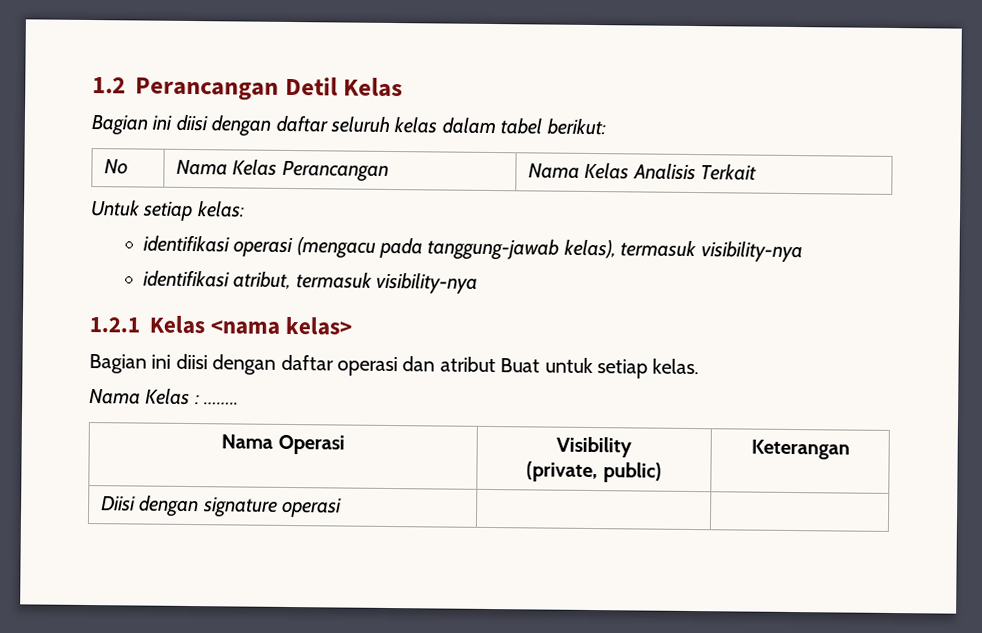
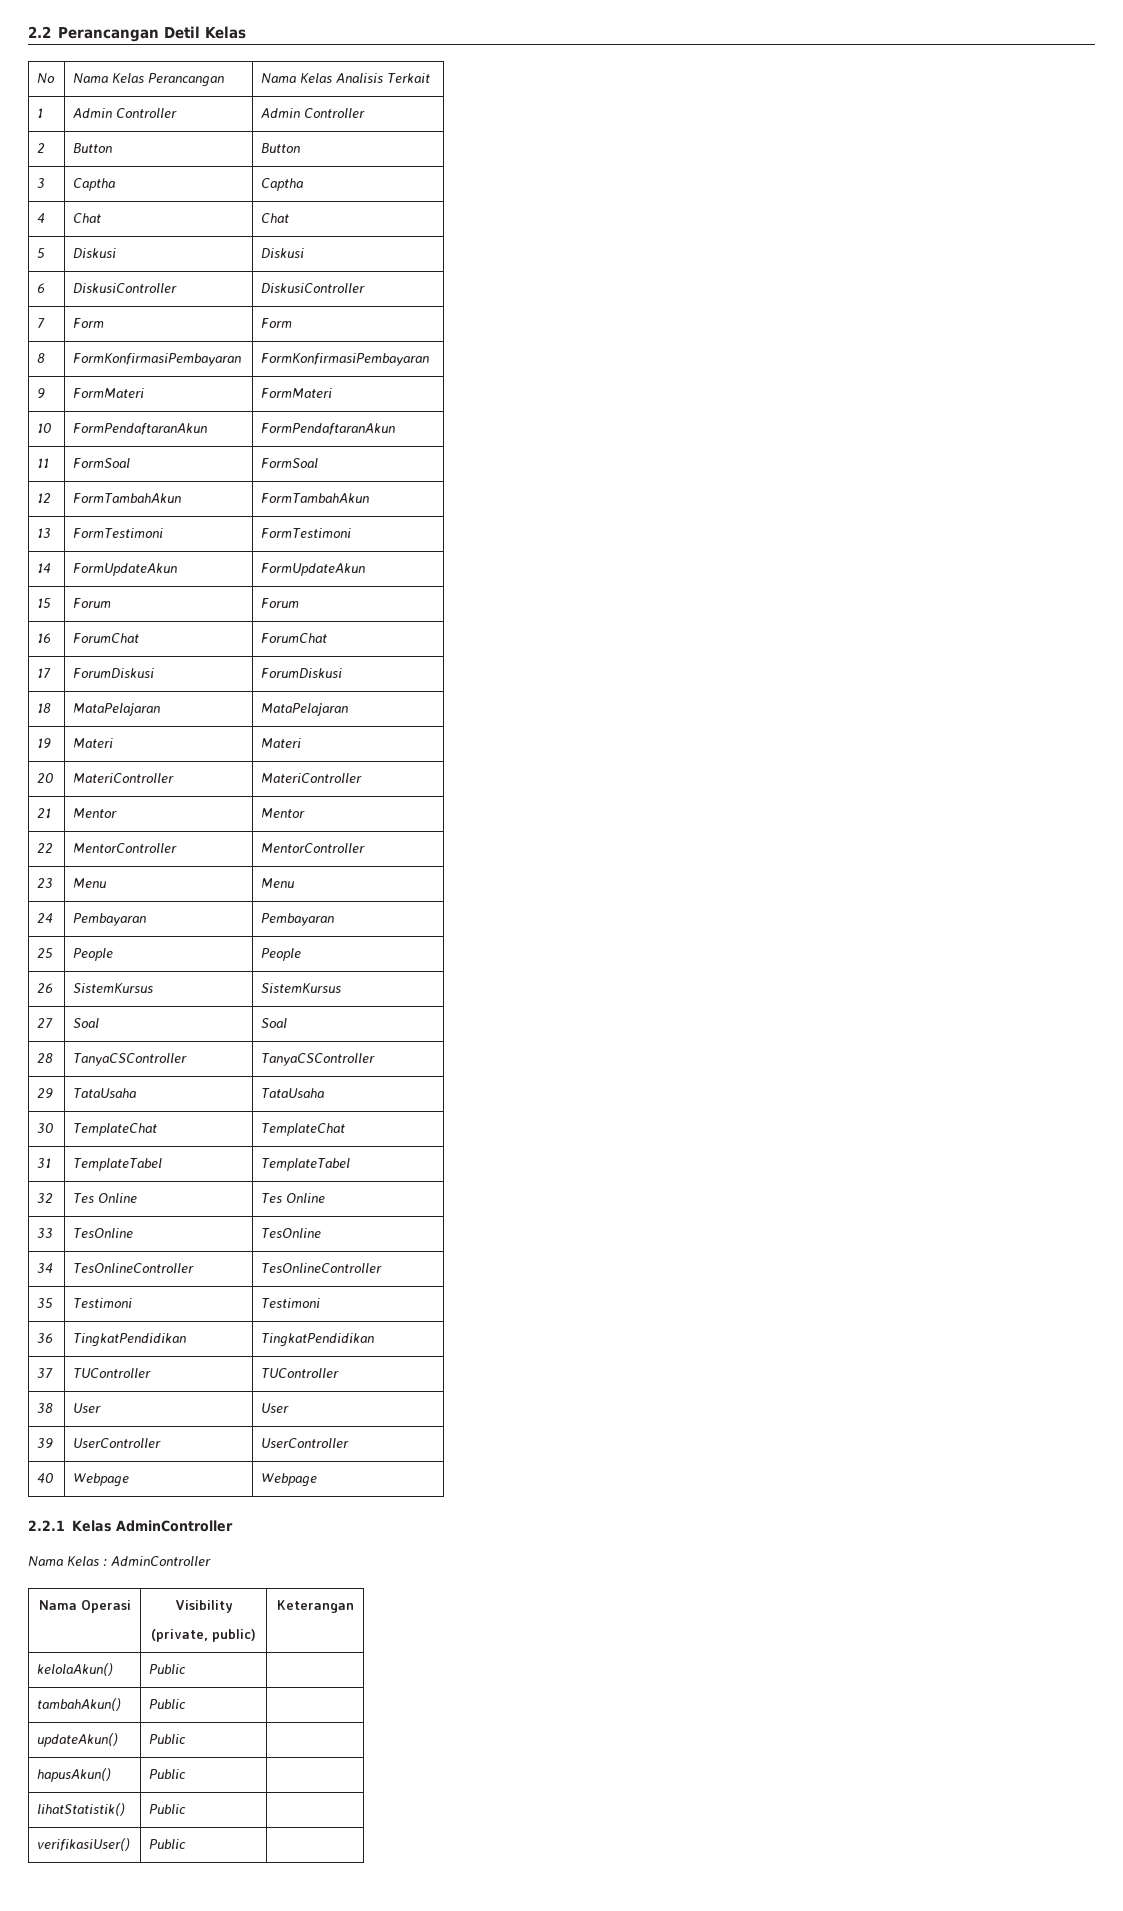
[92,77,126,94] 1.2 -> [28,26,51,38] 2.2
[91,114,606,137] // Bagian ini diisi dengan daftar seluruh kelas dalam tabel berikut: -> (246, 32) none
[90,200,245,222] [142,235,803,263] [142,270,479,294] [89,315,353,336] [89,353,700,379] // Untuk setiap kelas: // identifikasi operasi (mengacu pada tanggung-jawab kelas), termasuk visibility-nya // identifikasi atribut, termasuk visibility-nya // 1.2.1 Kelas <nama kelas> // Bagian ini diisi dengan daftar operasi dan atribut Buat untuk setiap kelas. -> [37,108,44,118] [73,108,178,118] [261,108,366,118] [37,143,46,153] [73,143,113,153] [261,143,301,153] [37,178,46,188] [73,178,116,191] [261,178,304,191] [37,213,46,223] [73,213,102,223] [261,213,290,223] [37,248,46,258] [73,248,117,258] [261,248,305,258] [37,283,46,293] [73,283,178,293] [261,283,366,293] [37,318,46,328] [73,318,105,328] [261,318,293,328] [37,353,46,363] [73,353,242,366] [261,353,430,366] [37,388,46,398] [73,388,145,398] [261,388,333,398] [37,423,52,433] [73,423,208,435] [261,423,396,435] [37,458,50,468] [73,458,131,468] [261,458,319,468] [37,493,52,503] [73,493,182,503] [261,493,370,503] [37,528,52,538] [73,528,164,538] [261,528,352,538] [37,563,52,573] [73,563,178,576] [261,563,366,576] [37,598,52,608] [73,598,112,608] [261,598,300,608] [37,633,52,643] [73,633,140,643] [261,633,328,643] [37,668,52,678] [73,668,155,678] [261,668,343,678] [37,703,52,713] [73,703,161,716] [261,703,349,716] [37,738,52,748] [73,738,114,748] [261,738,302,748] [37,773,54,783] [73,773,175,783] [261,773,363,783] [37,808,52,818] [73,808,118,818] [261,808,306,818] [37,843,54,853] [73,843,178,853] [261,843,366,853] [37,878,54,888] [73,878,107,888] [261,878,295,888] [37,913,54,923] [73,913,147,926] [261,913,335,926] [37,948,54,958] [73,948,114,961] [261,948,302,961] [37,983,54,993] [73,983,154,993] [261,983,342,993] [37,1018,54,1028] [73,1018,100,1028] [261,1018,288,1028] [37,1053,54,1063] [73,1053,188,1066] [261,1053,376,1066] [37,1088,54,1098] [73,1088,137,1098] [261,1088,325,1098] [37,1123,54,1133] [73,1123,158,1136] [261,1123,346,1136] [37,1158,52,1168] [73,1158,163,1171] [261,1158,351,1171] [37,1193,54,1203] [73,1193,138,1203] [261,1193,326,1203] [37,1228,54,1238] [73,1228,134,1238] [261,1228,322,1238] [37,1263,54,1273] [73,1263,195,1273] [261,1263,383,1273] [37,1298,54,1308] [73,1298,133,1308] [261,1298,321,1308] [37,1333,54,1343] [73,1333,187,1347] [261,1333,375,1347] [37,1368,54,1378] [73,1368,152,1378] [261,1368,340,1378] [37,1403,54,1413] [73,1403,102,1413] [261,1403,290,1413] [37,1438,54,1448] [73,1438,162,1448] [261,1438,350,1448] [37,1473,54,1483] [73,1473,130,1487] [261,1473,318,1487] [28,1520,233,1532] // 1 | Admin Controller | Admin Controller // 2 | Button | Button // 3 | Captha | Captha // 4 | Chat | Chat // 5 | Diskusi | Diskusi // 6 | DiskusiController | DiskusiController // 7 | Form | Form // 8 | FormKonfirmasiPembayaran | FormKonfirmasiPembayaran // 9 | FormMateri | FormMateri // 10 | FormPendaftaranAkun | FormPendaftaranAkun // 11 | FormSoal | FormSoal // 12 | FormTambahAkun | FormTambahAkun // 13 | FormTestimoni | FormTestimoni // 14 | FormUpdateAkun | FormUpdateAkun // 15 | Forum | Forum // 16 | ForumChat | ForumChat // 17 | ForumDiskusi | ForumDiskusi // 18 | MataPelajaran | MataPelajaran // 19 | Materi | Materi // 20 | MateriController | MateriController // 21 | Mentor | Mentor // 22 | MentorController | MentorController // 23 | Menu | Menu // 24 | Pembayaran | Pembayaran // 25 | People | People // 26 | SistemKursus | SistemKursus // 27 | Soal | Soal // 28 | TanyaCSController | TanyaCSController // 29 | TataUsaha | TataUsaha // 30 | TemplateChat | TemplateChat // 31 | TemplateTabel | TemplateTabel // 32 | Tes Online | Tes Online // 33 | TesOnline | TesOnline // 34 | TesOnlineController | TesOnlineController // 35 | Testimoni | Testimoni // 36 | TingkatPendidikan | TingkatPendidikan // 37 | TUController | TUController // 38 | User | User // 39 | UserController | UserController // 40 | Webpage | Webpage // 2.2.1 Kelas AdminController
[204,402,240,405] …….. -> [111,1556,211,1566] AdminController
[100,495,342,518] Diisi dengan signature operasi | -> [37,1663,114,1676] [149,1664,187,1674] [37,1698,122,1711] [149,1699,187,1709] [37,1733,119,1747] [149,1734,187,1744] [37,1768,112,1782] [149,1769,187,1779] [37,1803,126,1816] [149,1804,187,1814] [37,1838,131,1851] [149,1839,187,1849] kelolaAkun() | Public | // tambahAkun() | Public | // updateAkun() | Public | // hapusAkun() | Public | // lihatStatistik() | Public | // verifikasiUser() | Public

